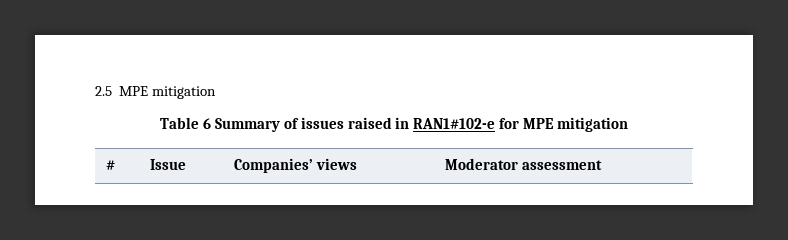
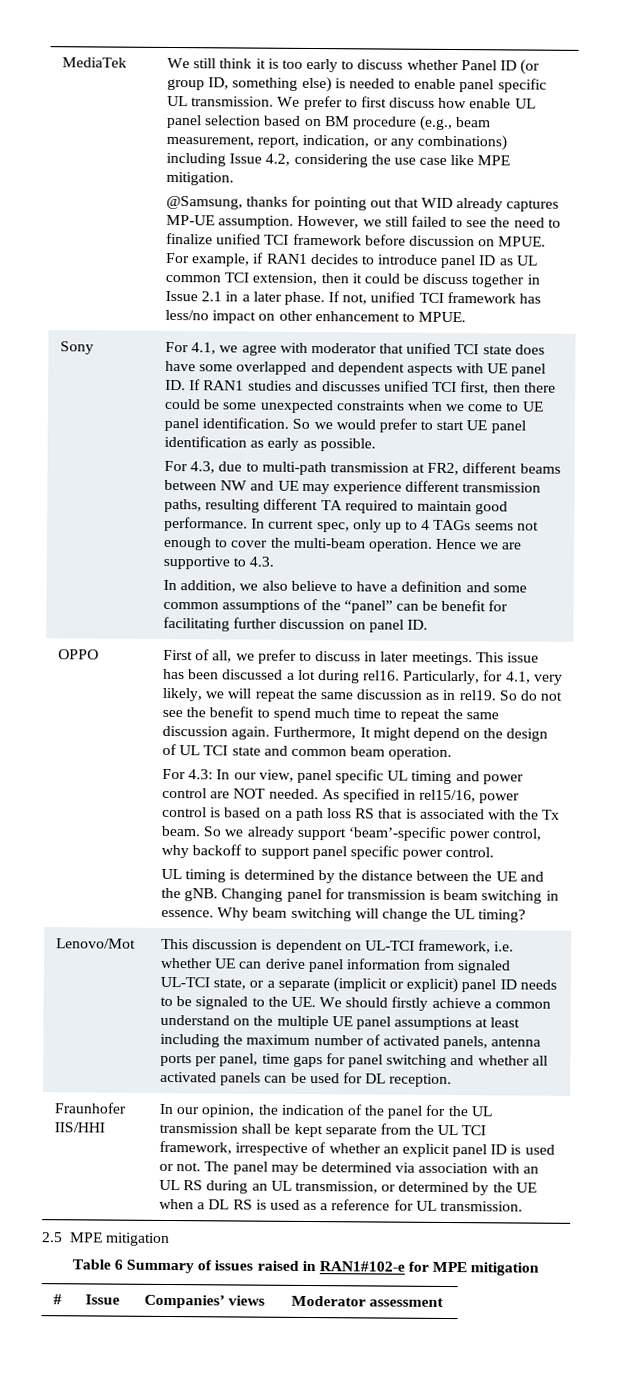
(95, 91) none -> [61,57,127,68] [166,57,541,75] [166,76,547,93] [166,95,536,111] [165,114,492,132] [165,134,507,151] [165,152,511,168] [165,171,234,186] [165,195,560,212] [165,214,561,229] [165,232,547,247] [165,252,538,269] [164,272,540,288] [164,290,542,306] [164,309,467,324] [59,341,94,355] [164,341,545,356] [164,360,547,377] [164,379,556,395] [163,398,544,414] [163,417,526,434] [163,435,376,452] [163,460,561,476] [163,479,542,495] [163,498,509,515] [163,516,539,533] [162,536,523,552] [162,555,275,570] [162,579,527,593] [162,598,509,614] [162,616,428,633] [57,649,99,660] [162,649,540,666] [162,668,563,685] [161,687,563,702] [161,706,499,722] [161,725,549,742] [161,743,453,761] [161,768,524,785] [161,787,521,804] [161,806,561,822] [160,825,542,842] [160,844,495,860] [160,868,544,884] [160,887,559,904] [160,907,527,923] [55,938,136,949] [160,938,515,954] [159,957,512,974] [159,976,557,994] [159,996,552,1011] [159,1014,521,1031] [159,1033,542,1050] [159,1053,548,1068] [159,1071,453,1088] [53,1102,127,1114] [53,1122,105,1133] [158,1103,493,1119] [158,1122,487,1138] [158,1140,555,1158] [158,1161,539,1175] [158,1179,537,1196] [158,1198,524,1212] MediaTek | We still think it is too early to discuss whether Panel ID (or group ID, something else) is needed to enable panel specific UL transmission. We prefer to first discuss how enable UL panel selection based on BM procedure (e.g., beam measurement, report, indication, or any combinations) including Issue 4.2, considering the use case like MPE mitigation. // @Samsung, thanks for pointing out that WID already captures MP-UE assumption. However, we still failed to see the need to finalize unified TCI framework before discussion on MPUE. For example, if RAN1 decides to introduce panel ID as UL common TCI extension, then it could be discuss together in Issue 2.1 in a later phase. If not, unified TCI framework has less/no impact on other enhancement to MPUE. // Sony | For 4.1, we agree with moderator that unified TCI state does have some overlapped and dependent aspects with UE panel ID. If RAN1 studies and discusses unified TCI first, then there could be some unexpected constraints when we come to UE panel identification. So we would prefer to start UE panel identification as early as possible. // For 4.3, due to multi-path transmission at FR2, different beams between NW and UE may experience different transmission paths, resulting different TA required to maintain good performance. In current spec, only up to 4 TAGs seems not enough to cover the multi-beam operation. Hence we are supportive to 4.3. // In addition, we also believe to have a definition and some common assumptions of the “panel” can be benefit for facilitating further discussion on panel ID. // OPPO | First of all, we prefer to discuss in later meetings. This issue has been discussed a lot during rel16. Particularly, for 4.1, very likely, we will repeat the same discussion as in rel19. So do not see the benefit to spend much time to repeat the same discussion again. Furthermore, It might depend on the design of UL TCI state and common beam operation. // For 4.3: In our view, panel specific UL timing and power control are NOT needed. As specified in rel15/16, power control is based on a path loss RS that is associated with the Tx beam. So we already support ‘beam’-specific power control, why backoff to support panel specific power control. // UL timing is determined by the distance between the UE and the gNB. Changing panel for transmission is beam switching in essence. Why beam switching will change the UL timing? // Lenovo/Mot | This discussion is dependent on UL-TCI framework, i.e. whether UE can derive panel information from signaled UL-TCI state, or a separate (implicit or explicit) panel ID needs to be signaled to the UE. We should firstly achieve a common understand on the multiple UE panel assumptions at least including the maximum number of activated panels, antenna ports per panel, time gaps for panel switching and whether all activated panels can be used for DL reception. // Fraunhofer IIS/HHI | In our opinion, the indication of the panel for the UL transmission shall be kept separate from the UL TCI framework, irrespective of whether an explicit panel ID is used or not. The panel may be determined via association with an UL RS during an UL transmission, or determined by the UE when a DL RS is used as a reference for UL transmission. //

